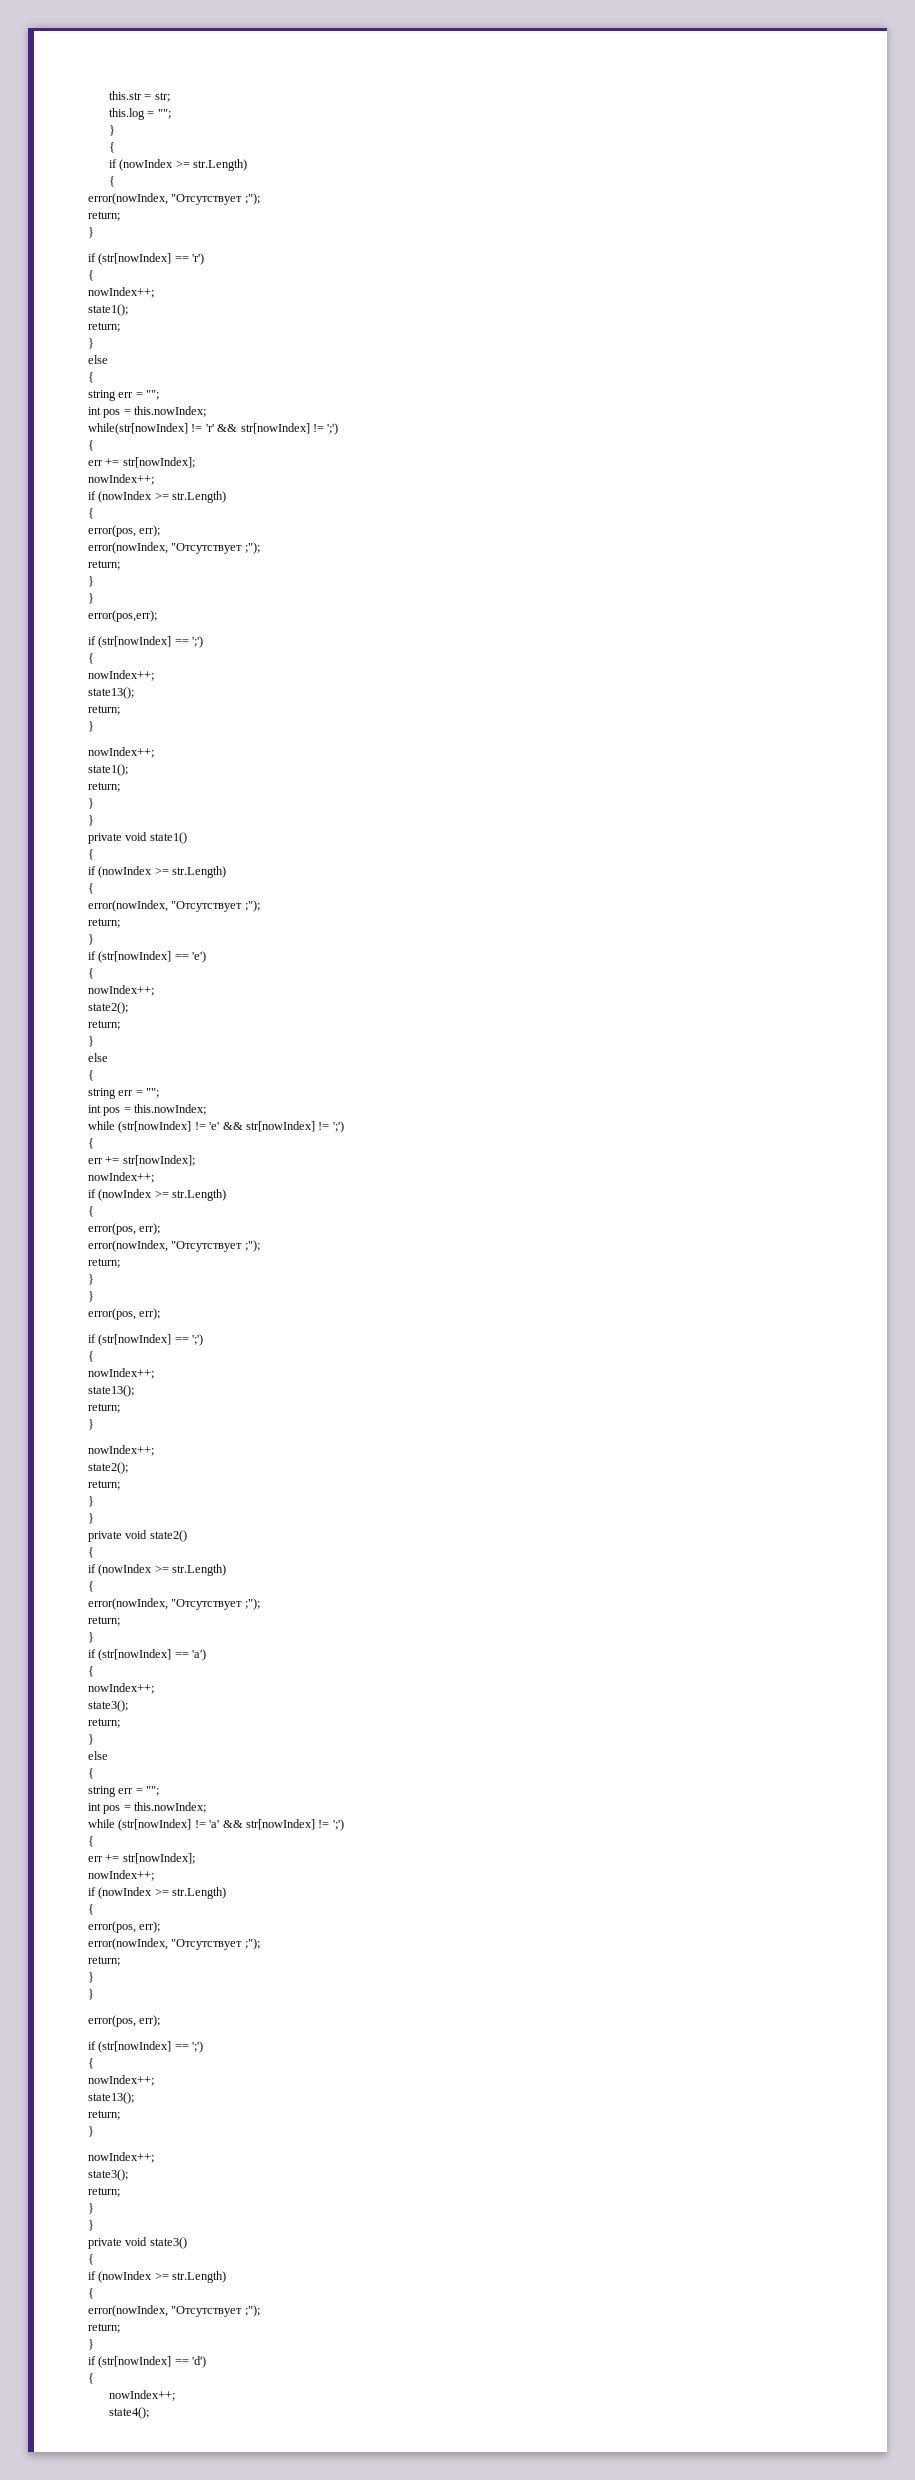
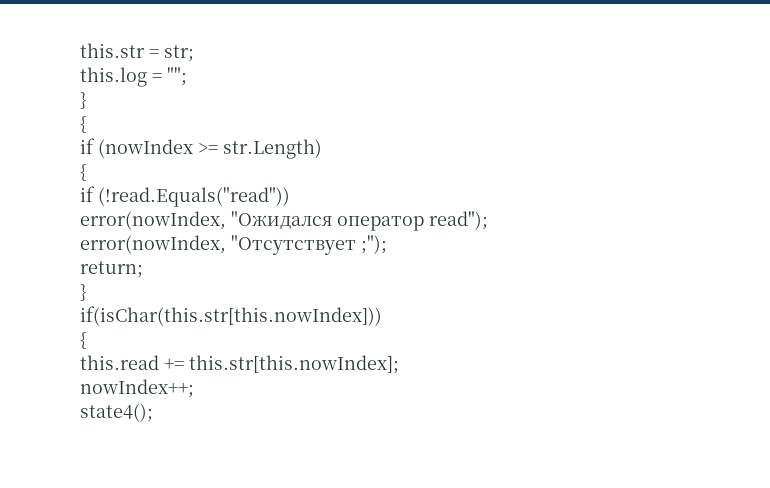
[88,193,260,205] [88,211,120,221] [88,227,94,238] [88,253,205,265] [88,270,94,281] [88,287,154,298] [88,304,128,316] [88,322,120,332] [88,338,94,349] [88,355,108,364] [88,372,94,383] [88,390,160,401] [88,406,207,418] [88,423,339,435] [88,440,94,451] [88,457,195,468] [88,474,154,485] [88,491,227,503] [88,508,94,519] [88,525,161,537] [88,542,260,554] [88,560,120,570] [88,576,94,587] [88,593,94,604] [88,610,157,622] [88,636,204,648] [88,653,94,664] [88,670,154,681] [88,687,134,699] [88,705,120,715] [88,721,94,732] [88,747,154,758] [88,764,128,776] [88,782,120,792] [88,798,94,809] [88,815,94,826] [88,832,187,844] [88,849,94,860] [88,866,227,878] [88,883,94,894] [88,900,260,912] [88,918,120,928] [88,934,94,945] [88,951,207,963] [88,968,94,979] [88,985,154,996] [88,1002,128,1014] [88,1020,120,1030] [88,1036,94,1047] [88,1053,108,1062] [88,1070,94,1081] [88,1088,160,1099] [88,1104,207,1116] [88,1121,344,1133] [88,1138,94,1149] [88,1155,195,1166] [88,1172,154,1183] [88,1189,227,1201] [88,1206,94,1217] [88,1223,161,1235] [88,1240,260,1252] [88,1258,120,1268] [88,1274,94,1285] [88,1291,94,1302] [88,1308,161,1320] [88,1334,204,1346] [88,1351,94,1362] [88,1368,154,1379] [88,1385,134,1397] [88,1403,120,1413] [88,1419,94,1430] [88,1445,154,1456] [88,1462,128,1474] [88,1480,120,1490] [88,1496,94,1507] [88,1513,94,1524] [88,1530,187,1542] [88,1547,94,1558] [88,1564,227,1576] [88,1581,94,1592] [88,1598,260,1610] [88,1616,120,1626] [88,1632,94,1643] [88,1649,207,1661] [88,1666,94,1677] [88,1683,154,1694] [88,1700,128,1712] [88,1718,120,1728] [88,1734,94,1745] [88,1751,108,1760] [88,1768,94,1779] [88,1786,160,1797] [88,1802,207,1814] [88,1819,344,1831] [88,1836,94,1847] [88,1853,195,1864] [88,1870,154,1881] [88,1887,227,1899] [88,1904,94,1915] [88,1921,161,1933] [88,1938,260,1950] [88,1956,120,1966] [88,1972,94,1983] [88,1989,94,2000] [88,2015,161,2027] [88,2041,204,2053] [88,2058,94,2069] [88,2075,154,2086] [88,2092,134,2104] [88,2110,120,2120] [88,2126,94,2137] [88,2152,154,2163] [88,2169,128,2181] [88,2187,120,2197] [88,2203,94,2214] [88,2220,94,2231] [88,2237,187,2249] [88,2254,94,2265] [88,2271,227,2283] [88,2288,94,2299] [88,2305,260,2317] [88,2323,120,2333] [88,2339,94,2350] [88,2356,207,2368] [88,2373,94,2384] // error(nowIndex, "Отсутствует ;"); // return; // } // if (str[nowIndex] == 'r') // { // nowIndex++; // state1(); // return; // } // else // { // string err = ""; // int pos = this.nowIndex; // while(str[nowIndex] != 'r' && str[nowIndex] != ';') // { // err += str[nowIndex]; // nowIndex++; // if (nowIndex >= str.Length) // { // error(pos, err); // error(nowIndex, "Отсутствует ;"); // return; // } // } // error(pos,err); // if (str[nowIndex] == ';') // { // nowIndex++; // state13(); // return; // } // nowIndex++; // state1(); // return; // } // } // private void state1() // { // if (nowIndex >= str.Length) // { // error(nowIndex, "Отсутствует ;"); // return; // } // if (str[nowIndex] == 'e') // { // nowIndex++; // state2(); // return; // } // else // { // string err = ""; // int pos = this.nowIndex; // while (str[nowIndex] != 'e' && str[nowIndex] != ';') // { // err += str[nowIndex]; // nowIndex++; // if (nowIndex >= str.Length) // { // error(pos, err); // error(nowIndex, "Отсутствует ;"); // return; // } // } // error(pos, err); // if (str[nowIndex] == ';') // { // nowIndex++; // state13(); // return; // } // nowIndex++; // state2(); // return; // } // } // private void state2() // { // if (nowIndex >= str.Length) // { // error(nowIndex, "Отсутствует ;"); // return; // } // if (str[nowIndex] == 'a') // { // nowIndex++; // state3(); // return; // } // else // { // string err = ""; // int pos = this.nowIndex; // while (str[nowIndex] != 'a' && str[nowIndex] != ';') // { // err += str[nowIndex]; // nowIndex++; // if (nowIndex >= str.Length) // { // error(pos, err); // error(nowIndex, "Отсутствует ;"); // return; // } // } // error(pos, err); // if (str[nowIndex] == ';') // { // nowIndex++; // state13(); // return; // } // nowIndex++; // state3(); // return; // } // } // private void state3() // { // if (nowIndex >= str.Length) // { // error(nowIndex, "Отсутствует ;"); // return; // } // if (str[nowIndex] == 'd') // { -> [80,186,291,207] [80,211,489,231] [80,235,388,255] [80,261,144,278] [80,284,88,301] [80,306,383,326] [80,332,88,349] [80,355,400,374] // if (!read.Equals("read")) // error(nowIndex, "Ожидался оператор read"); // error(nowIndex, "Отсутствует ;"); // return; // } // if(isChar(this.str[this.nowIndex])) // { // this.read += this.str[this.nowIndex];

